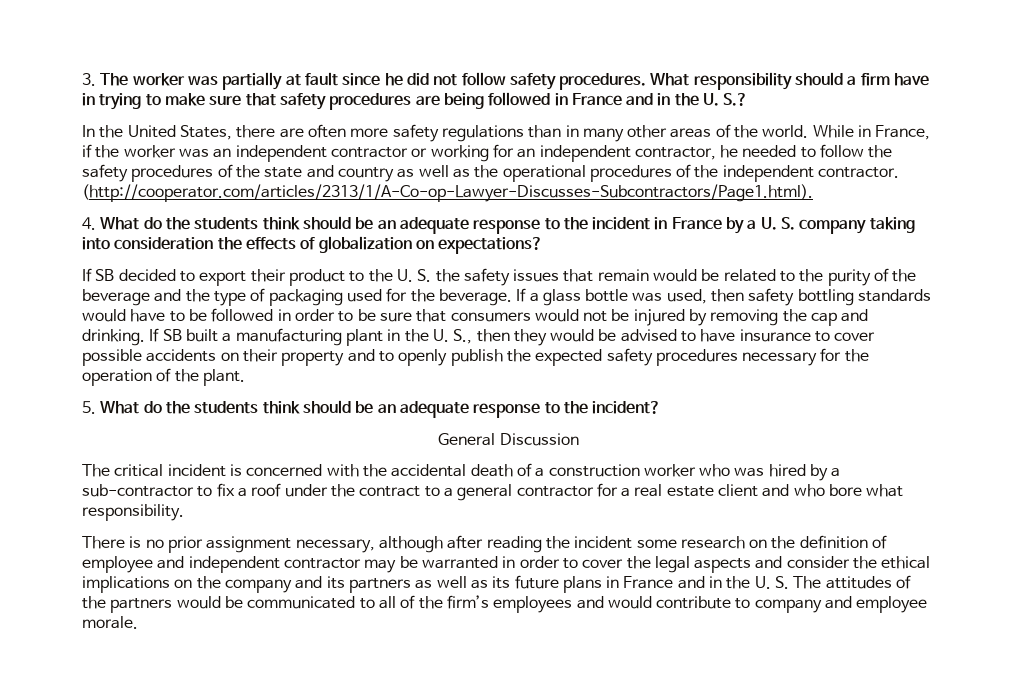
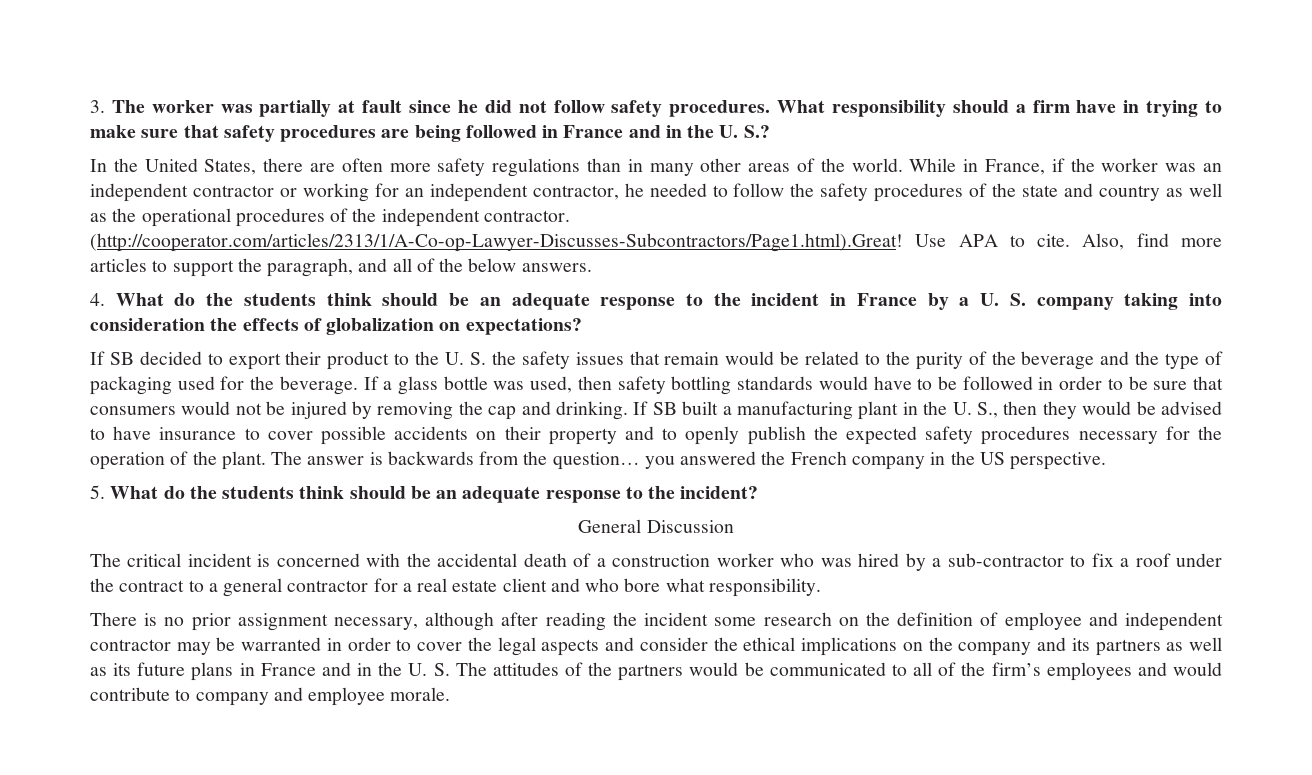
[82,184,813,202] (http://cooperator.com/articles/2313/1/A-Co-op-Lawyer-Discusses-Subcontractors/Page1.html). -> [90,233,1222,252] [90,258,592,277] (http://cooperator.com/articles/2313/1/A-Co-op-Lawyer-Discusses-Subcontractors/Page1.html).Great! Use APA to cite. Also, find more articles to support the paragraph, and all of the below answers.
(245, 377) none -> [271,451,1107,470] The answer is backwards from the question… you answered the French company in the US perspective.

